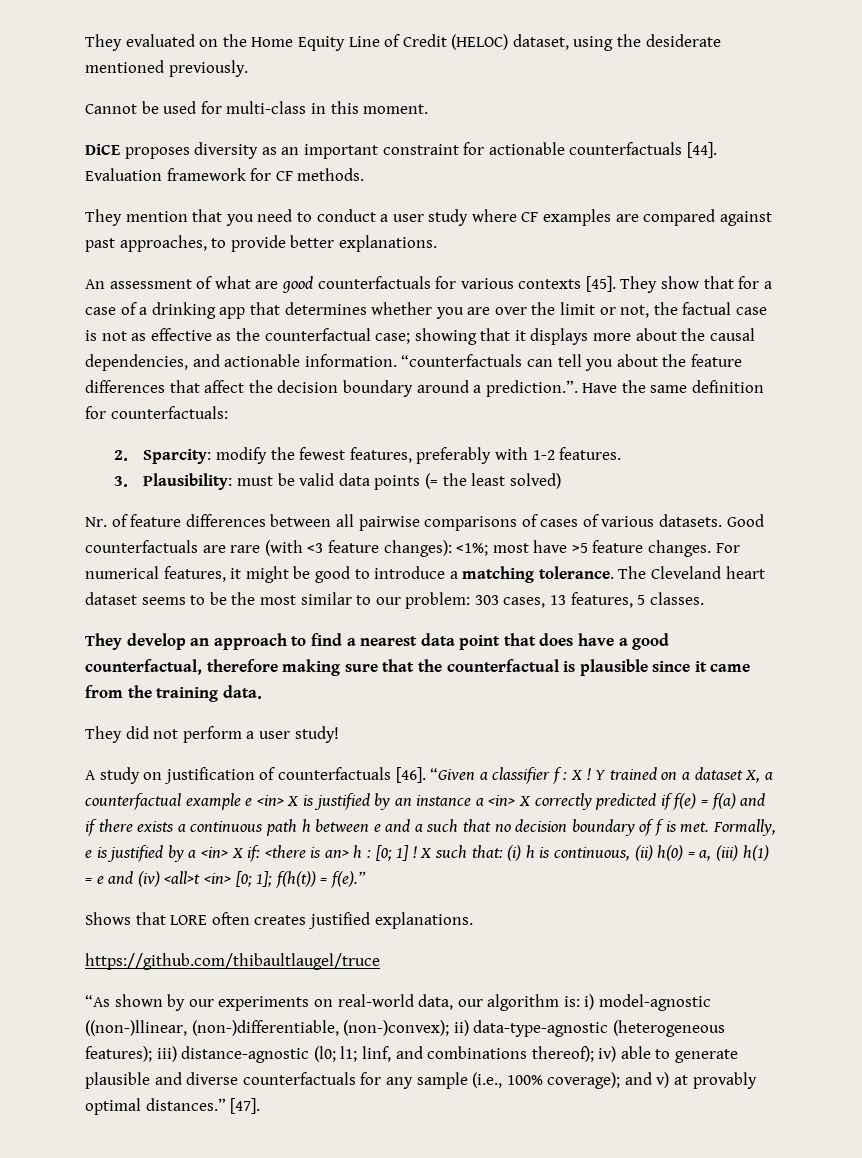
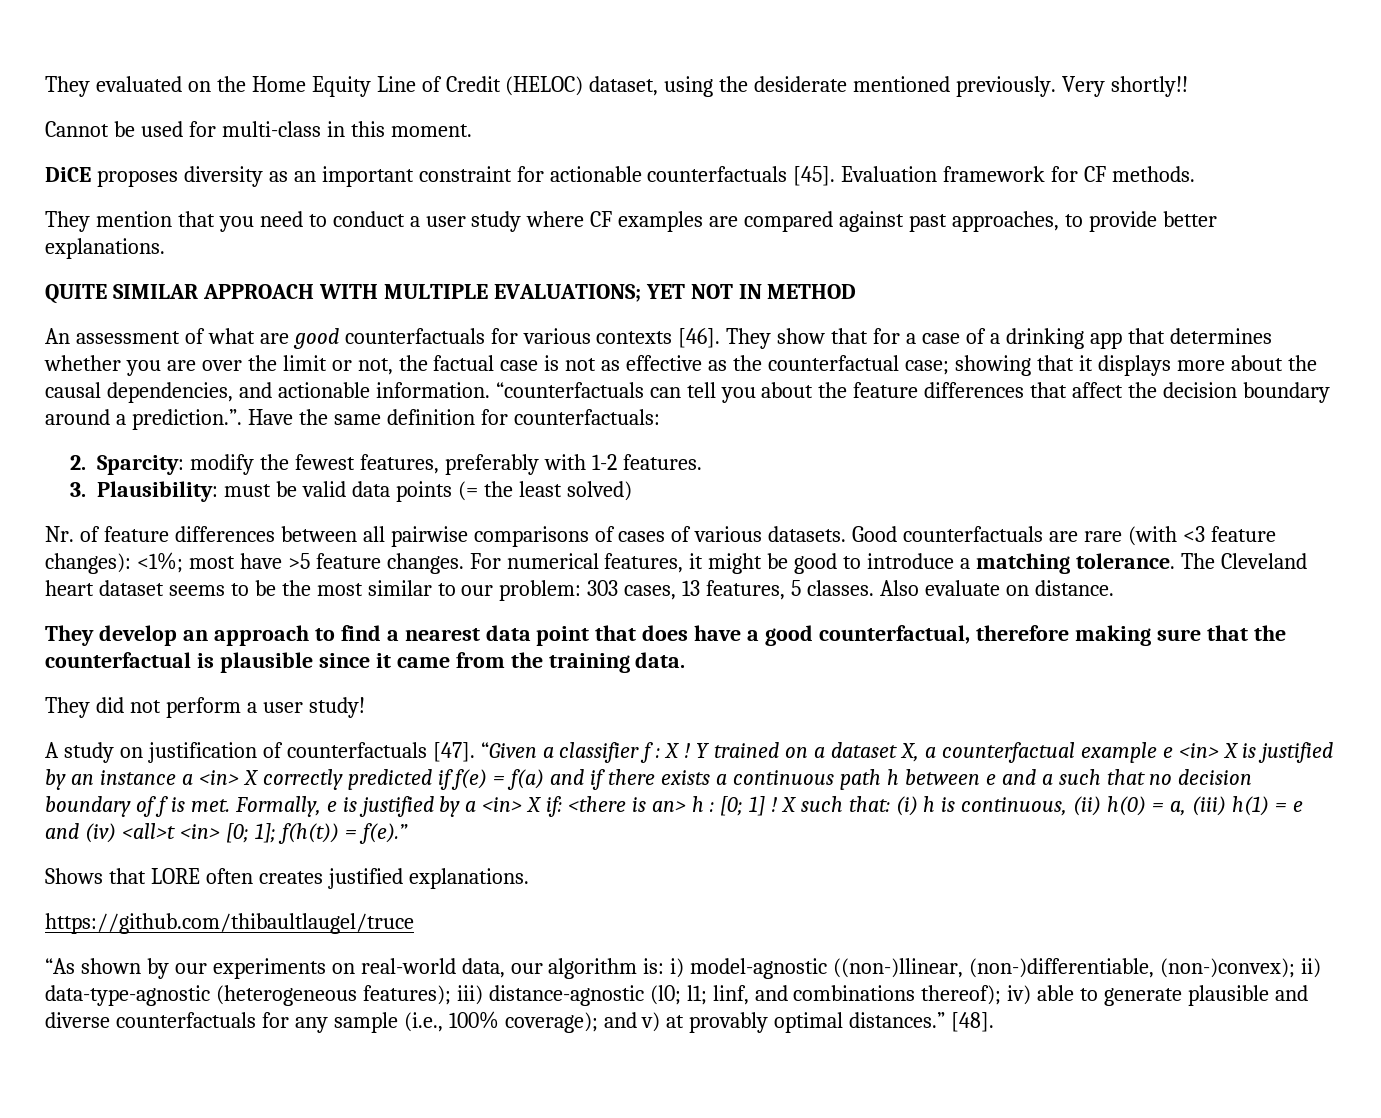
(248, 68) none -> [1062,76,1188,97] Very shortly!!
[686,142,717,158] [44]. -> [793,166,836,186] [45].
(437, 243) none -> [45,284,857,304] // QUITE SIMILAR APPROACH WITH MULTIPLE EVALUATIONS; YET NOT IN METHOD
[585,276,616,292] [45]. -> [678,328,721,348] [46].
(704, 598) none -> [879,580,1114,596] Also evaluate on distance.
[395,767,426,783] [46]. -> [432,742,475,762] [47].
[230,1098,261,1114] [47]. -> [951,1012,995,1032] [48].

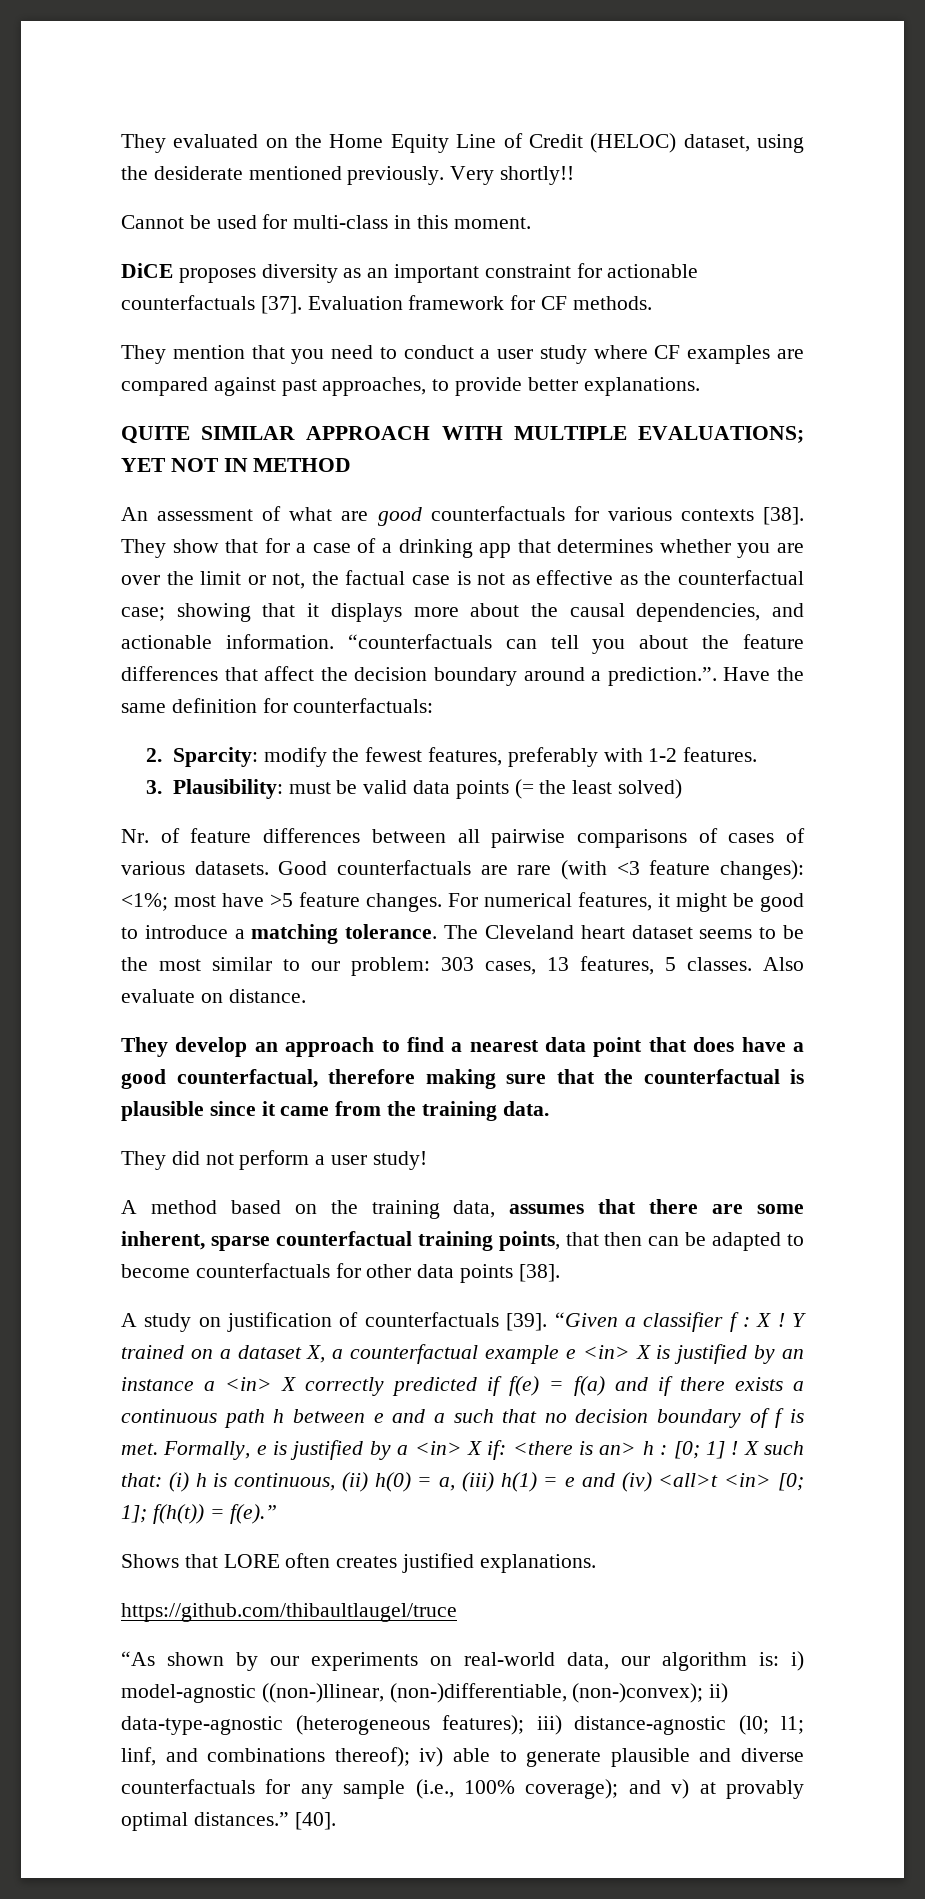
[793,166,836,186] [45]. -> [260,296,302,314] [37].
[678,328,721,348] [46]. -> [763,507,805,525] [38].
(365, 707) none -> [121,1199,804,1219] [121,1231,804,1251] [121,1263,560,1283] // A method based on the training data, assumes that there are some inherent, sparse counterfactual training points, that then can be adapted to become counterfactuals for other data points [38].
[432,742,475,762] [47]. -> [506,1313,548,1331] [39].
[951,1012,995,1032] [48]. -> [294,1812,336,1830] [40].

